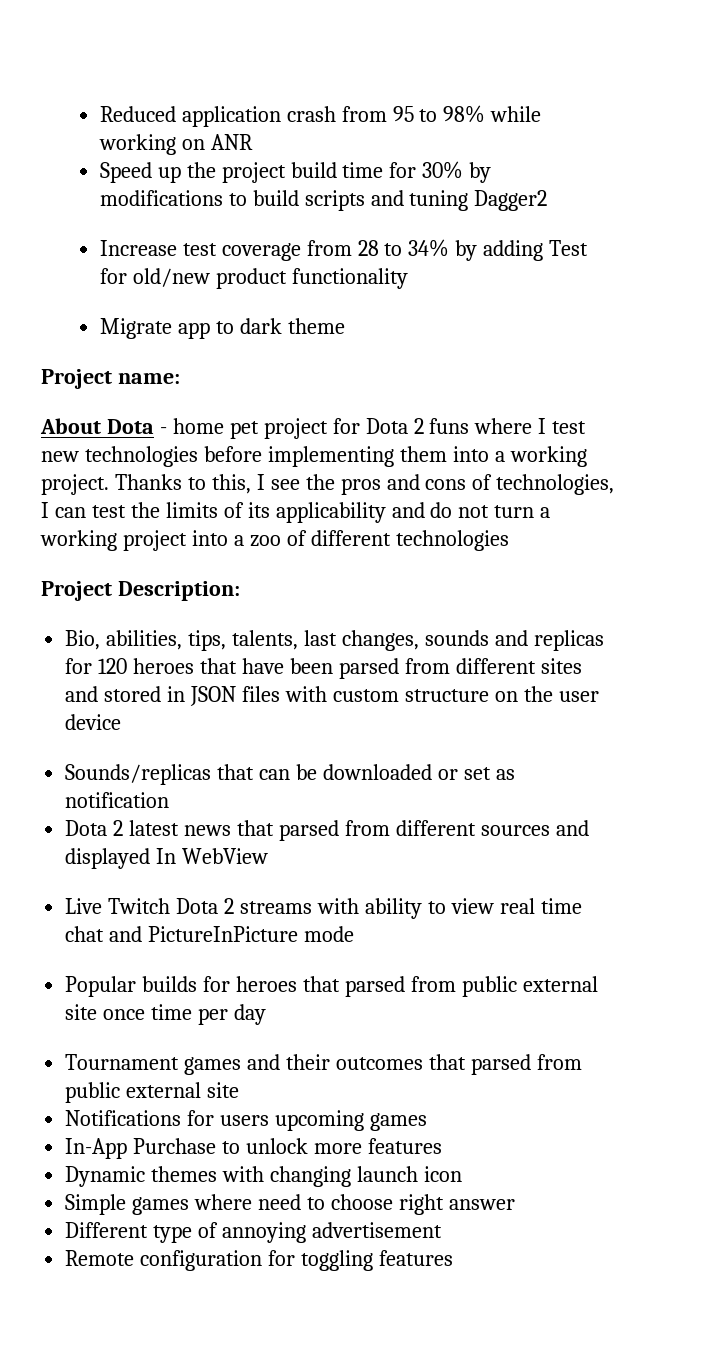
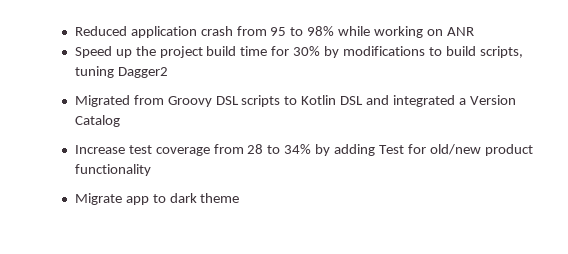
[304,190,404,211] scripts and -> [479,46,523,58] scripts,
(548, 200) none -> [74,95,516,107] [74,115,120,127] // Migrated from Groovy DSL scripts to Kotlin DSL and integrated a Version Catalog
[41,369,180,389] [40,418,587,439] [41,446,587,467] [41,474,615,495] [41,502,551,523] [40,530,509,551] [41,581,240,601] [65,630,604,651] [65,658,582,679] [65,686,599,706] [65,714,122,730] [65,764,515,785] [65,792,170,808] [65,820,589,841] [65,848,269,869] [65,898,582,919] [65,926,355,942] [65,976,598,997] [65,1004,266,1025] [65,1054,582,1075] [65,1082,240,1103] [65,1110,427,1131] [65,1138,442,1159] [65,1166,462,1187] [65,1194,515,1215] [65,1222,442,1243] [65,1250,453,1271] // Project name: // About Dota - home pet project for Dota 2 funs where I test new technologies before implementing them into a working project. Thanks to this, I see the pros and cons of technologies, I can test the limits of its applicability and do not turn a working project into a zoo of different technologies // Project Description: // Bio, abilities, tips, talents, last changes, sounds and replicas for 120 heroes that have been parsed from different sites and stored in JSON files with custom structure on the user device // Sounds/replicas that can be downloaded or set as notification // Dota 2 latest news that parsed from different sources and displayed In WebView // Live Twitch Dota 2 streams with ability to view real time chat and PictureInPicture mode // Popular builds for heroes that parsed from public external site once time per day // Tournament games and their outcomes that parsed from public external site // Notifications for users upcoming games // In-App Purchase to unlock more features // Dynamic themes with changing launch icon // Simple games where need to choose right answer // Different type of annoying advertisement // Remote configuration for toggling features -> (240, 198) none

